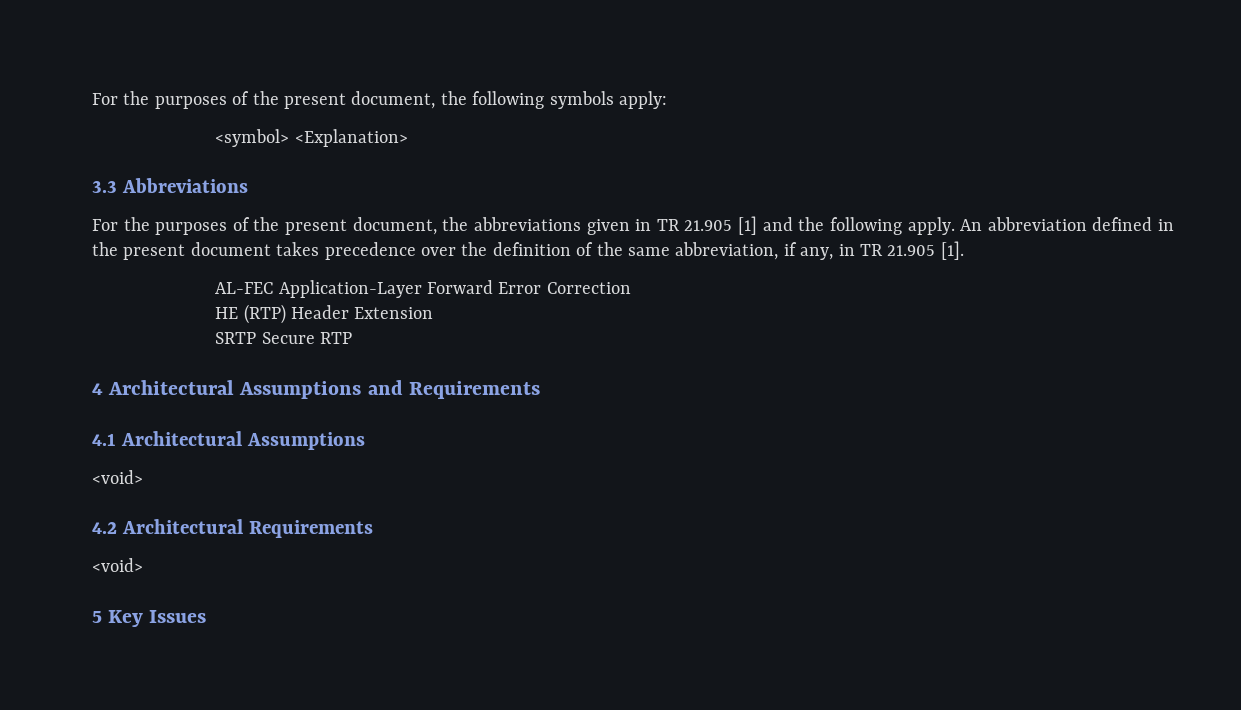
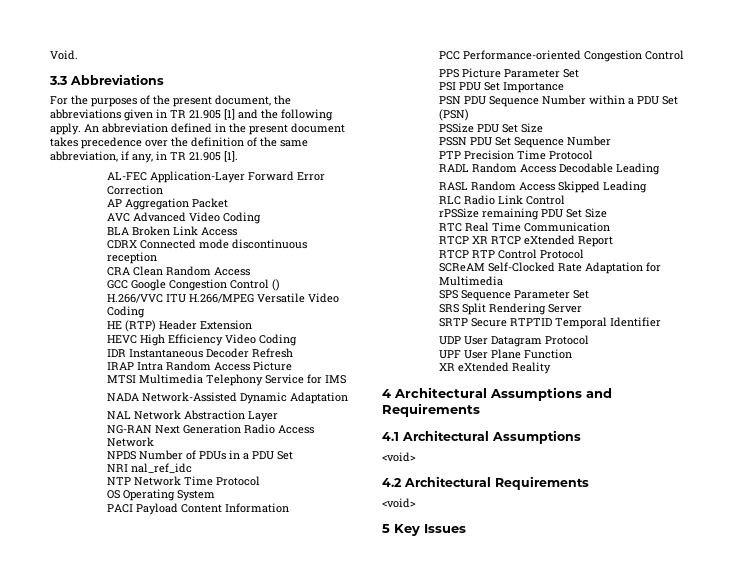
[92,91,667,109] [215,129,408,147] For the purposes of the present document, the following symbols apply: // <symbol> <Explanation> -> [50,50,78,60] Void.
[215,304,434,324] [215,332,353,344] HE (RTP) Header Extension // SRTP Secure RTP -> [106,198,228,210] [106,212,261,224] [106,226,237,236] [106,239,307,249] [106,252,157,264] [106,266,250,276] [106,279,280,291] [106,293,339,303] [106,306,145,318] [106,320,252,332] [106,334,297,346] [106,348,293,358] [106,361,292,371] [106,374,346,386] [106,392,348,404] [106,410,278,422] [106,424,314,434] [106,437,154,447] [106,450,293,460] [106,463,192,473] [106,476,260,486] [106,489,215,501] [106,503,289,515] [438,50,684,62] [438,68,579,78] [438,82,564,93] [438,95,678,107] [438,109,469,121] [438,123,543,133] [438,136,611,148] [438,150,593,160] [438,163,660,175] [438,181,647,193] [438,195,565,205] [438,208,607,220] [438,222,610,232] [438,235,613,247] [438,249,584,259] [438,262,661,274] [438,276,503,286] [438,290,589,301] [438,303,582,315] [438,317,661,329] [438,335,589,347] [438,349,572,359] [438,362,551,374] AP Aggregation Packet // AVC Advanced Video Coding // BLA Broken Link Access // CDRX Connected mode discontinuous reception // CRA Clean Random Access // GCC Google Congestion Control () // H.266/VVC ITU H.266/MPEG Versatile Video Coding // HE (RTP) Header Extension // HEVC High Efficiency Video Coding // IDR Instantaneous Decoder Refresh // IRAP Intra Random Access Picture // MTSI Multimedia Telephony Service for IMS // NADA Network-Assisted Dynamic Adaptation // NAL Network Abstraction Layer // NG-RAN Next Generation Radio Access Network // NPDS Number of PDUs in a PDU Set // NRI nal_ref_idc // NTP Network Time Protocol // OS Operating System // PACI Payload Content Information // PCC Performance-oriented Congestion Control // PPS Picture Parameter Set // PSI PDU Set Importance // PSN PDU Sequence Number within a PDU Set (PSN) // PSSize PDU Set Size // PSSN PDU Set Sequence Number // PTP Precision Time Protocol // RADL Random Access Decodable Leading // RASL Random Access Skipped Leading // RLC Radio Link Control // rPSSize remaining PDU Set Size // RTC Real Time Communication // RTCP XR RTCP eXtended Report // RTCP RTP Control Protocol // SCReAM Self-Clocked Rate Adaptation for Multimedia // SPS Sequence Parameter Set // SRS Split Rendering Server // SRTP Secure RTPTID Temporal Identifier // UDP User Datagram Protocol // UPF User Plane Function // XR eXtended Reality

